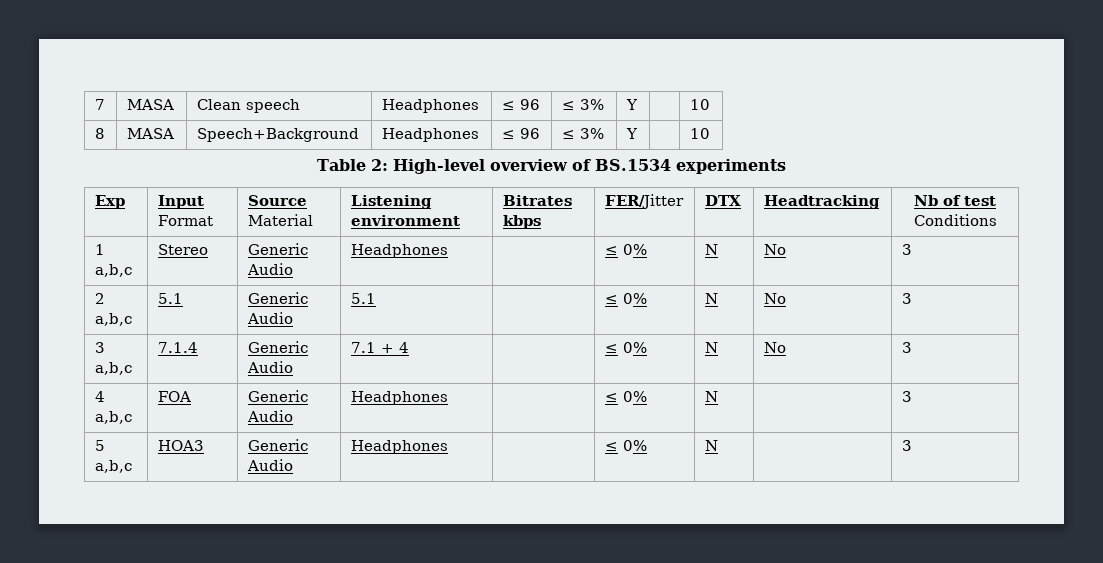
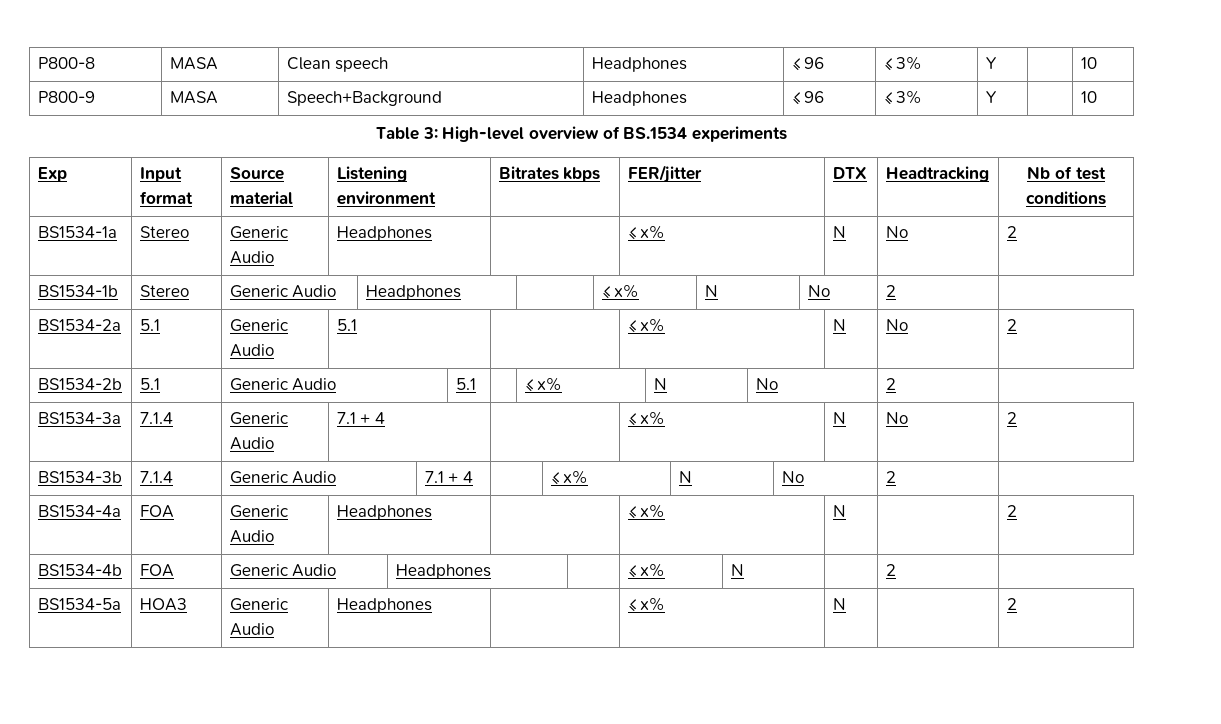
[94,99,105,110] 7 -> [37,57,95,69] P800-8
[94,128,105,139] 8 -> [37,91,95,103] P800-9
[370,159,388,171] 2: -> [422,127,438,139] 3:
[157,215,213,226] Format -> [139,191,193,204] format
[247,214,313,226] Material -> [229,191,293,205] material
[604,194,684,209] FER/Jitter -> [627,165,702,183] FER/jitter
[913,214,997,226] [94,244,105,255] [94,264,132,277] [157,244,208,255] [247,243,308,255] [246,263,293,275] [350,244,448,258] [604,244,647,255] [704,244,718,255] [763,244,786,255] [901,244,912,255] [94,293,105,304] [94,313,132,326] [157,293,183,304] [247,292,308,304] [246,312,293,324] [350,293,376,304] [604,293,647,304] [704,293,718,304] [763,293,786,304] [901,293,912,304] [94,342,105,353] [94,362,132,375] [157,342,198,353] [247,341,308,353] [246,361,293,373] [350,342,409,353] [604,342,647,353] [704,342,718,353] [763,342,786,353] [901,342,912,353] [94,391,105,402] [94,411,132,424] [157,391,191,402] [247,390,308,402] [246,410,293,422] [350,391,448,405] [604,391,647,402] [704,391,718,402] [901,391,912,402] [94,440,105,451] [94,460,132,473] Conditions // 1 a,b,c | Stereo | Generic Audio | Headphones | | ≤ 0% | N | No | 3 // 2 a,b,c | 5.1 | Generic Audio | 5.1 | | ≤ 0% | N | No | 3 // 3 a,b,c | 7.1.4 | Generic Audio | 7.1 + 4 | | ≤ 0% | N | No | 3 // 4 a,b,c | FOA | Generic Audio | Headphones | | ≤ 0% | N | | 3 // 5 a,b,c -> [1026,191,1106,205] [37,226,117,238] [139,226,189,238] [229,226,288,239] [229,251,274,264] [336,226,432,241] [627,225,666,240] [832,226,846,238] [885,226,908,238] [1006,226,1017,238] [37,285,118,297] [139,285,189,297] [229,285,337,298] [365,285,461,300] [601,284,640,299] [704,285,718,297] [807,285,830,297] [885,285,896,297] [37,319,121,331] [139,319,160,331] [229,319,288,332] [229,344,274,357] [336,319,357,331] [627,318,666,333] [832,319,846,331] [885,319,908,331] [1006,319,1017,331] [37,378,122,390] [139,378,160,390] [229,378,337,391] [455,378,476,390] [524,377,563,392] [653,378,667,390] [755,378,778,390] [885,378,896,390] [37,412,121,424] [139,412,173,424] [229,412,288,425] [229,437,274,450] [336,412,385,424] [627,411,666,426] [832,412,846,424] [885,412,908,424] [1006,412,1017,424] [37,471,122,483] [139,471,173,483] [229,471,337,484] [424,471,473,483] [550,470,589,485] [678,471,692,483] [781,471,804,483] [885,471,896,483] [37,505,121,517] [139,505,174,518] [229,505,288,518] [229,530,274,543] [336,505,432,520] [627,504,666,519] [832,505,846,517] [1006,505,1017,517] [37,564,122,576] [139,564,174,577] [229,564,337,577] [395,564,491,579] [627,563,666,578] [730,564,744,576] [885,564,896,576] [37,598,121,610] conditions // BS1534-1a | Stereo | Generic Audio | Headphones | | ≤ x% | N | No | 2 // BS1534-1b | Stereo | Generic Audio | Headphones | | ≤ x% | N | No | 2 // BS1534-2a | 5.1 | Generic Audio | 5.1 | | ≤ x% | N | No | 2 // BS1534-2b | 5.1 | Generic Audio | 5.1 | | ≤ x% | N | No | 2 // BS1534-3a | 7.1.4 | Generic Audio | 7.1 + 4 | | ≤ x% | N | No | 2 // BS1534-3b | 7.1.4 | Generic Audio | 7.1 + 4 | | ≤ x% | N | No | 2 // BS1534-4a | FOA | Generic Audio | Headphones | | ≤ x% | N | | 2 // BS1534-4b | FOA | Generic Audio | Headphones | | ≤ x% | N | | 2 // BS1534-5a
[622,440,647,451] [704,440,718,451] [901,440,912,451] 0% | N | | 3 -> [640,597,666,611] [832,598,846,610] [1006,598,1017,610] x% | N | | 2

